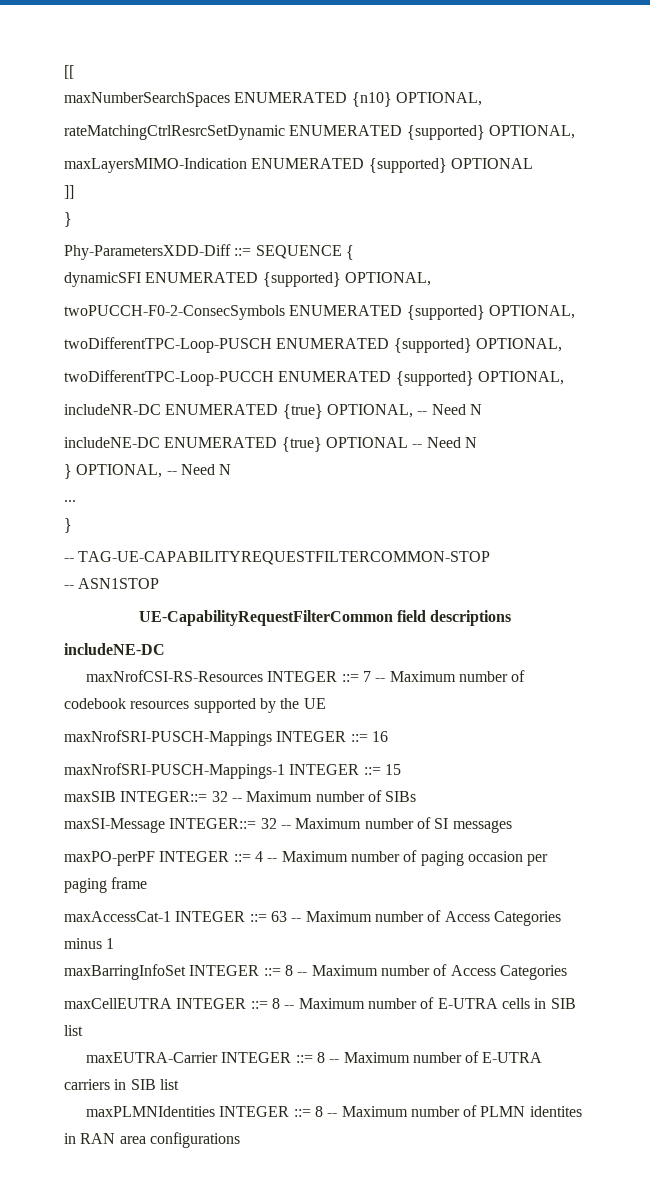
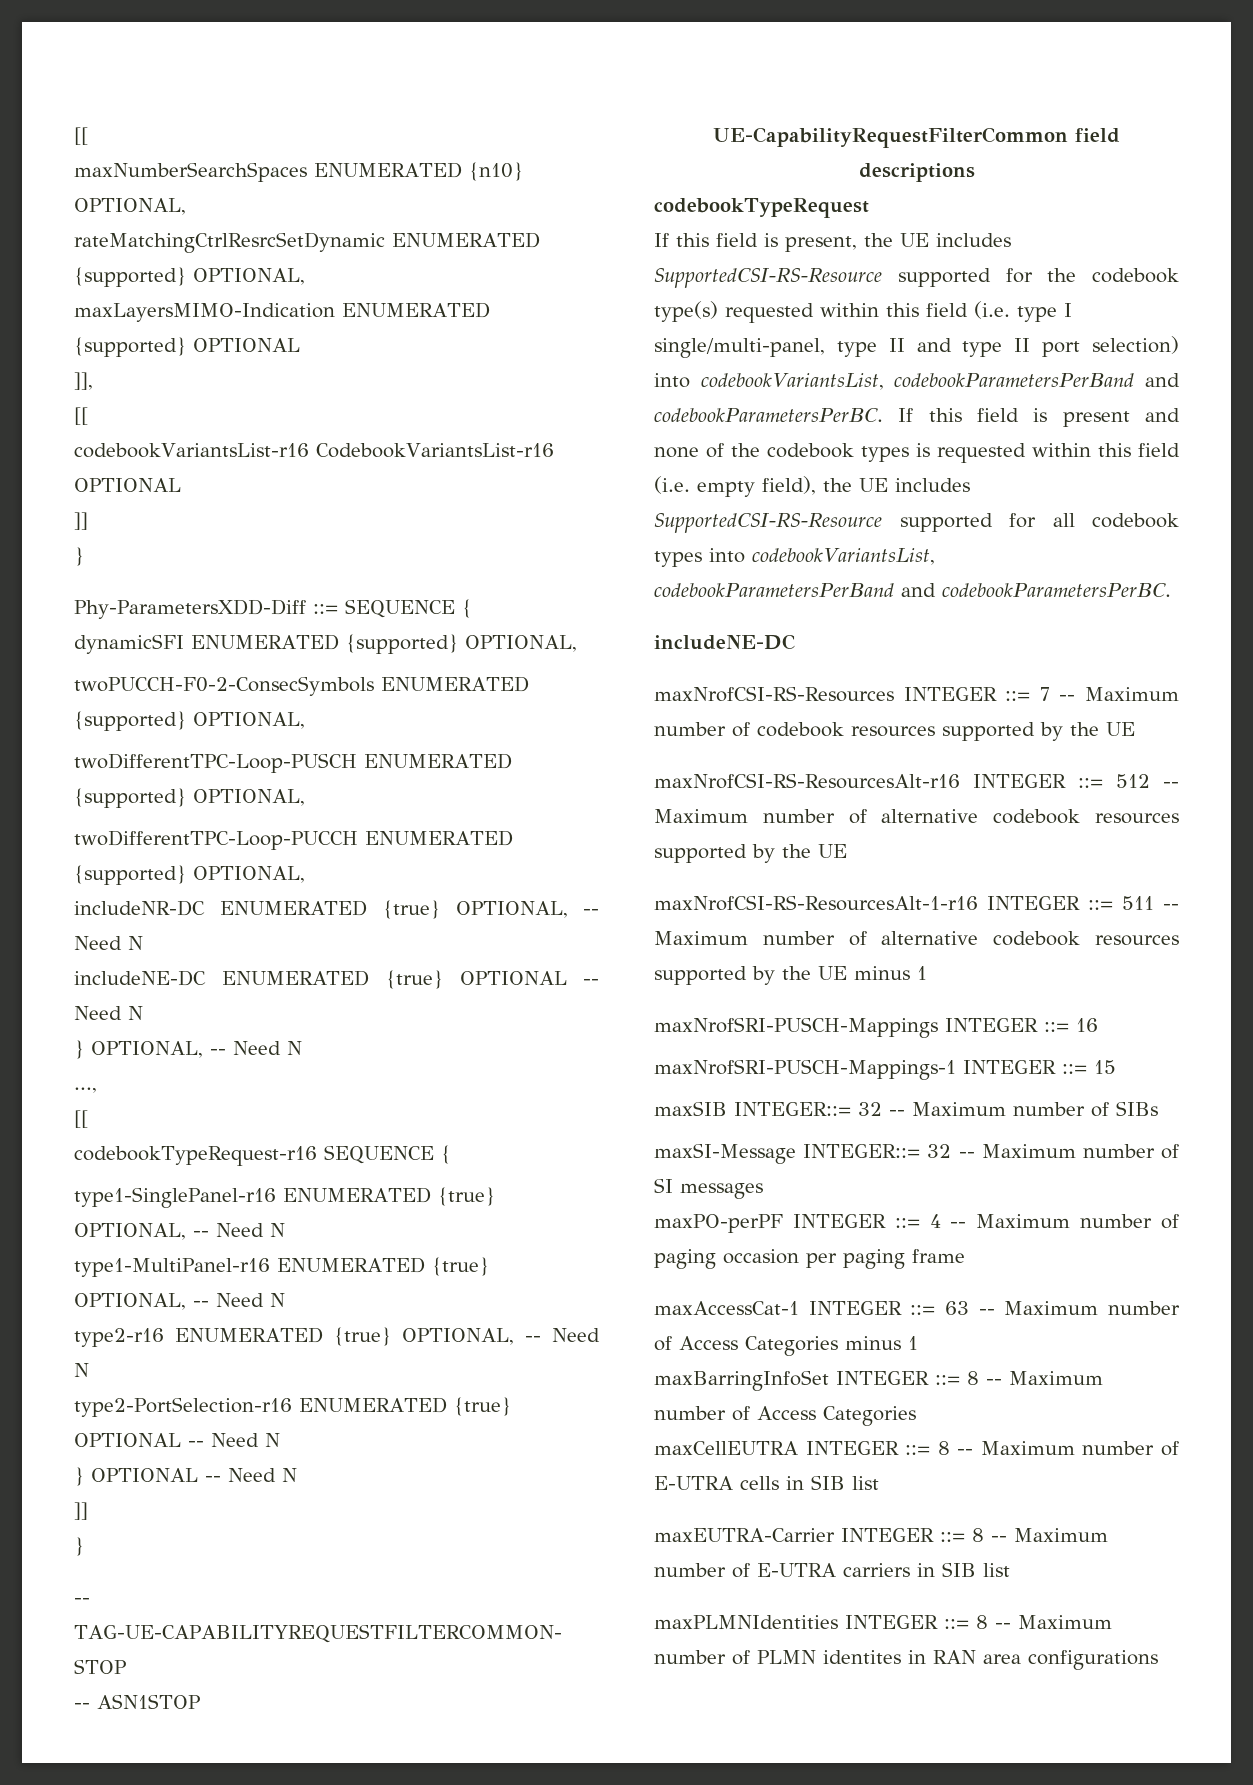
(533, 163) none -> [74,372,93,390] [74,407,88,425] [74,443,554,458] [74,478,181,492] // ]], // [[ // codebookVariantsList-r16 CodebookVariantsList-r16 OPTIONAL
[64,500,76,502] ... -> [74,1087,97,1093] [74,1110,88,1128] [74,1145,451,1166] [74,1187,495,1208] [74,1223,285,1240] [74,1257,489,1277] [74,1293,285,1310] [74,1327,600,1347] [74,1363,89,1377] [74,1397,511,1417] [74,1433,280,1447] [74,1467,297,1486] [74,1502,88,1520] ..., // [[ // codebookTypeRequest-r16 SEQUENCE { // type1-SinglePanel-r16 ENUMERATED {true} OPTIONAL, -- Need N // type1-MultiPanel-r16 ENUMERATED {true} OPTIONAL, -- Need N // type2-r16 ENUMERATED {true} OPTIONAL, -- Need N // type2-PortSelection-r16 ENUMERATED {true} OPTIONAL -- Need N // } OPTIONAL -- Need N // ]]
(512, 618) none -> [654,198,869,218] [654,233,1011,252] [654,268,1179,288] [654,301,1072,323] [654,336,1179,358] [654,373,1180,390] [654,408,1180,427] [654,443,1180,463] [654,476,970,497] [654,513,1179,533] [654,548,935,567] [654,583,1171,597] // codebookTypeRequest // If this field is present, the UE includes SupportedCSI-RS-Resource supported for the codebook type(s) requested within this field (i.e. type I single/multi-panel, type II and type II port selection) into codebookVariantsList, codebookParametersPerBand and codebookParametersPerBC. If this field is present and none of the codebook types is requested within this field (i.e. empty field), the UE includes SupportedCSI-RS-Resource supported for all codebook types into codebookVariantsList, codebookParametersPerBand and codebookParametersPerBC.
(326, 703) none -> [654,773,1179,789] [654,809,1179,824] [654,844,847,863] [654,895,1179,911] [654,931,1179,946] [654,966,927,985] // maxNrofCSI-RS-ResourcesAlt-r16 INTEGER ::= 512 -- Maximum number of alternative codebook resources supported by the UE // maxNrofCSI-RS-ResourcesAlt-1-r16 INTEGER ::= 511 -- Maximum number of alternative codebook resources supported by the UE minus 1

